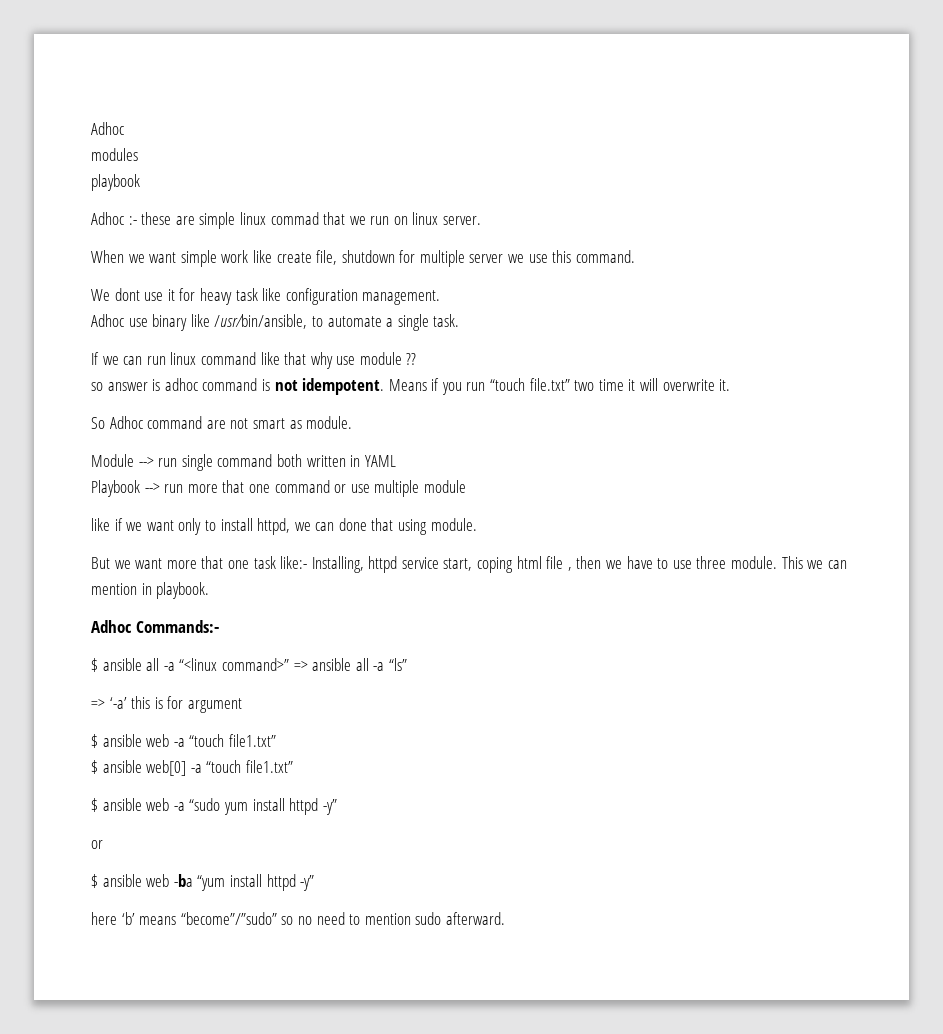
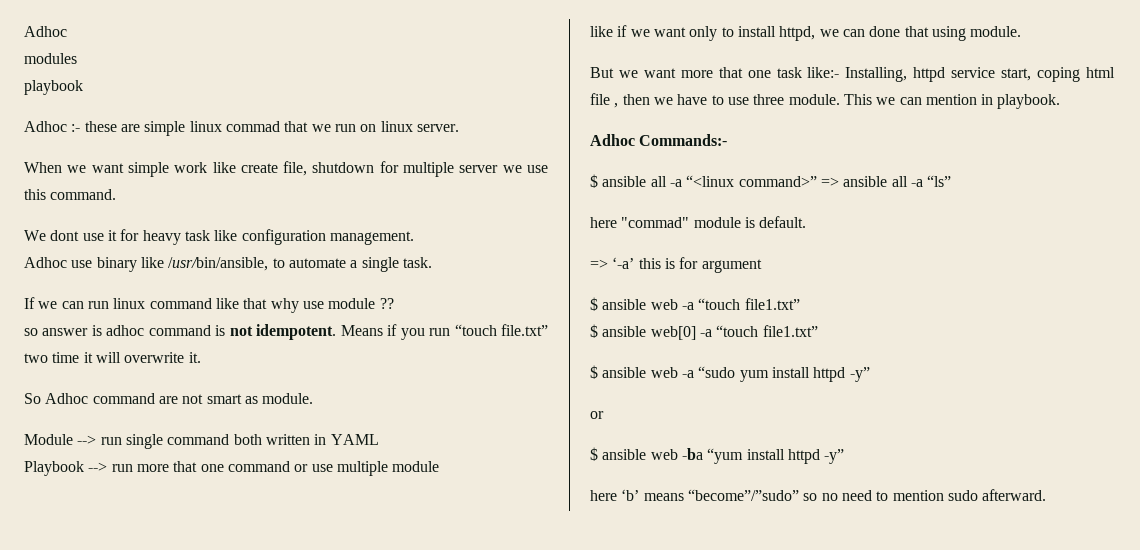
(407, 664) none -> [590,216,807,228] // here "commad" module is default.

